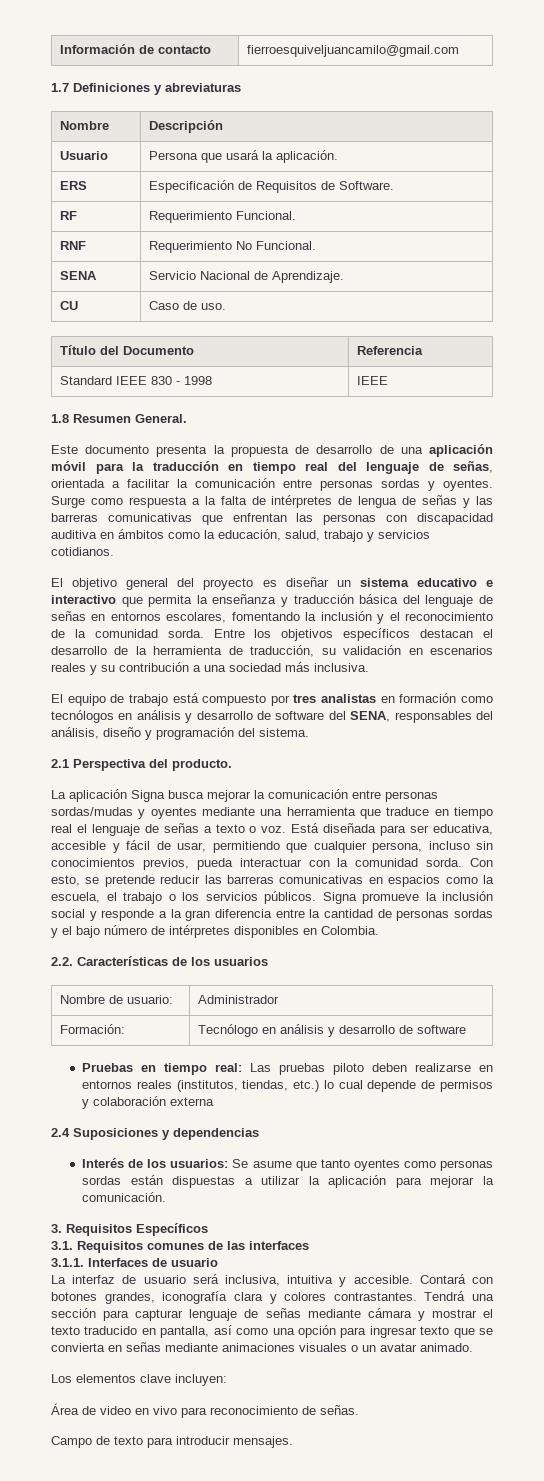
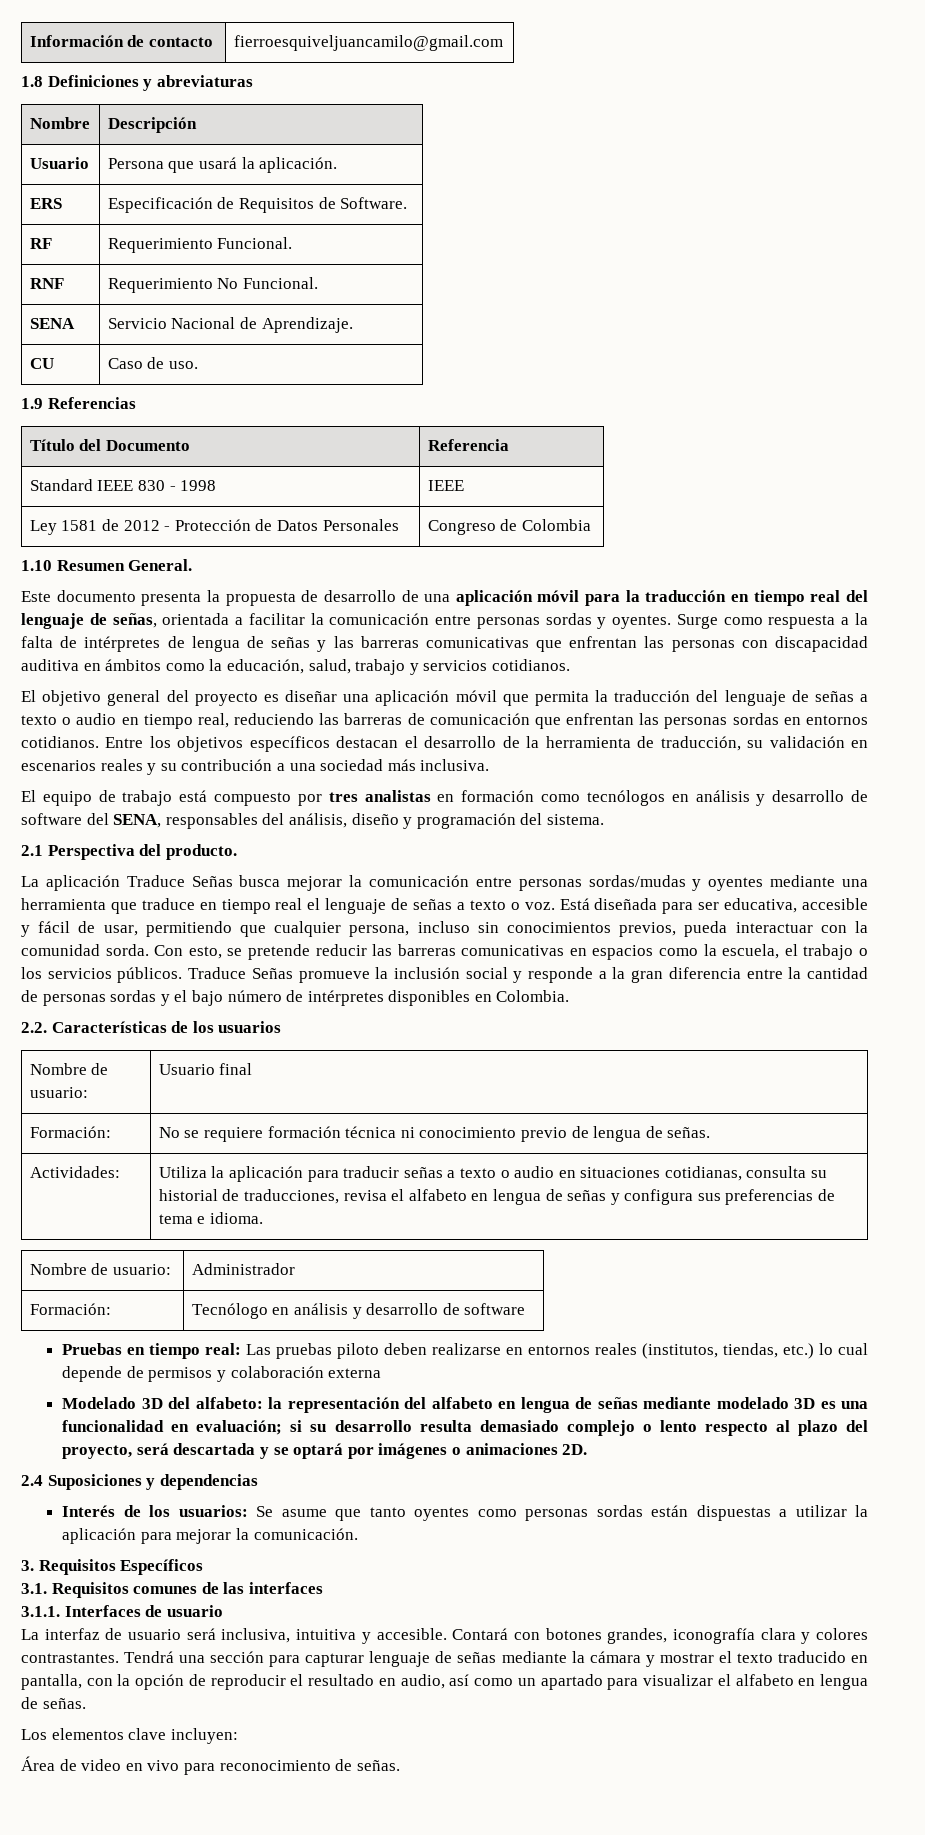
[51,83,69,92] 1.7 -> [21,76,43,87] 1.8
(226, 306) none -> [21,397,136,409] // 1.9 Referencias
[51,414,69,423] // 1.8 -> [29,519,399,535] [427,519,591,535] [21,560,52,571] // Ley 1581 de 2012 - Protección de Datos Personales | Congreso de Colombia // 1.10
[336,578,494,587] [51,594,494,607] [51,611,494,624] [51,629,204,638] un sistema educativo e interactivo que permita la enseñanza y traducción básica del lenguaje de señas en entornos escolares, fomentando la inclusión y el reconocimiento de la comunidad sorda. -> [343,690,868,706] [21,713,868,729] [21,736,99,748] una aplicación móvil que permita la traducción del lenguaje de señas a texto o audio en tiempo real, reduciendo las barreras de comunicación que enfrentan las personas sordas en entornos cotidianos.
[131,790,165,802] Signa -> [126,875,233,887] Traduce Señas
[322,892,357,904] Signa -> [188,967,293,979] Traduce Señas
(268, 961) none -> [29,1063,109,1075] [29,1087,88,1098] [158,1063,253,1075] [29,1126,111,1138] [158,1126,711,1142] [29,1166,120,1178] [158,1166,828,1182] [158,1189,836,1205] [158,1212,263,1224] // Nombre de usuario: | Usuario final // Formación: | No se requiere formación técnica ni conocimiento previo de lengua de señas. // Actividades: | Utiliza la aplicación para traducir señas a texto o audio en situaciones cotidianas, consulta su historial de traducciones, revisa el alfabeto en lengua de señas y configura sus preferencias de tema e idioma.
(215, 1101) none -> [62,1397,868,1413] [62,1420,868,1436] [62,1443,588,1459] // Modelado 3D del alfabeto: la representación del alfabeto en lengua de señas mediante modelado 3D es una funcionalidad en evaluación; si su desarrollo resulta demasiado complejo o lento respecto al plazo del proyecto, será descartada y se optará por imágenes o animaciones 2D.
(361, 1313) none -> [571,1651,585,1663] la
[213,1325,494,1338] [51,1342,473,1352] así como una opción para ingresar texto que se convierta en señas mediante animaciones visuales o un avatar animado. -> [86,1674,868,1690] [21,1697,86,1709] con la opción de reproducir el resultado en audio, así como un apartado para visualizar el alfabeto en lengua de señas.
[51,1436,293,1448] // Campo de texto para introducir mensajes. -> (400, 1765) none

